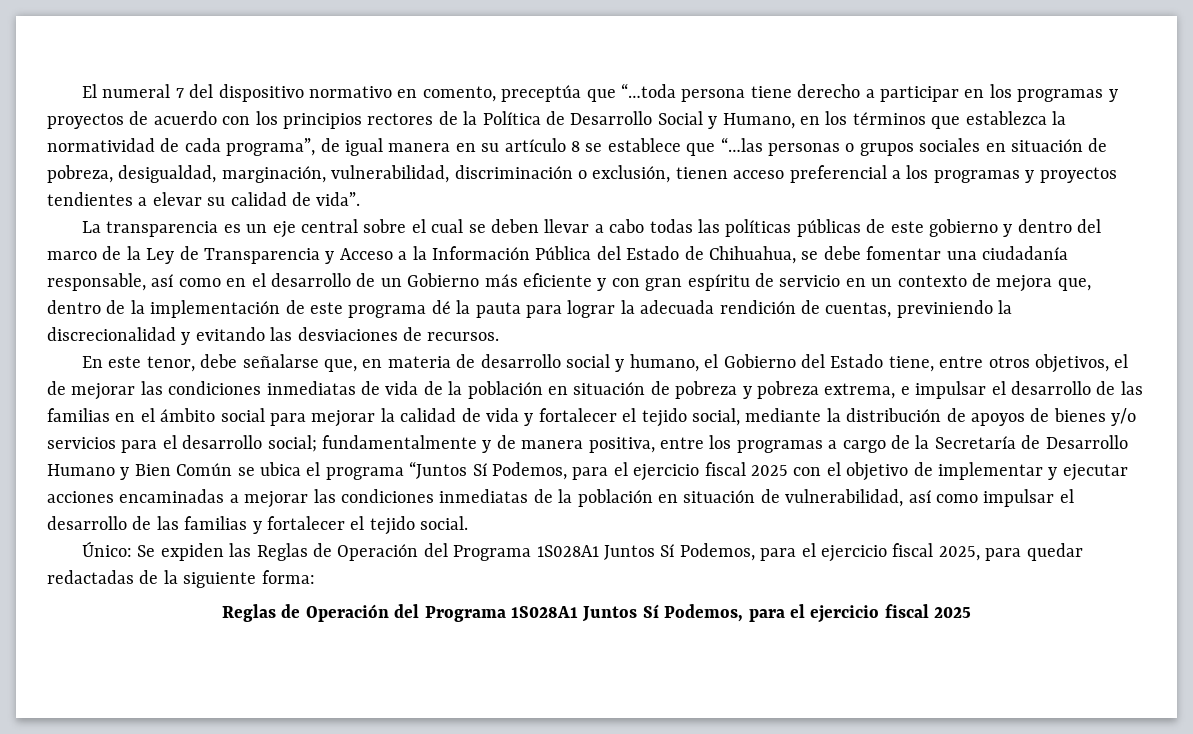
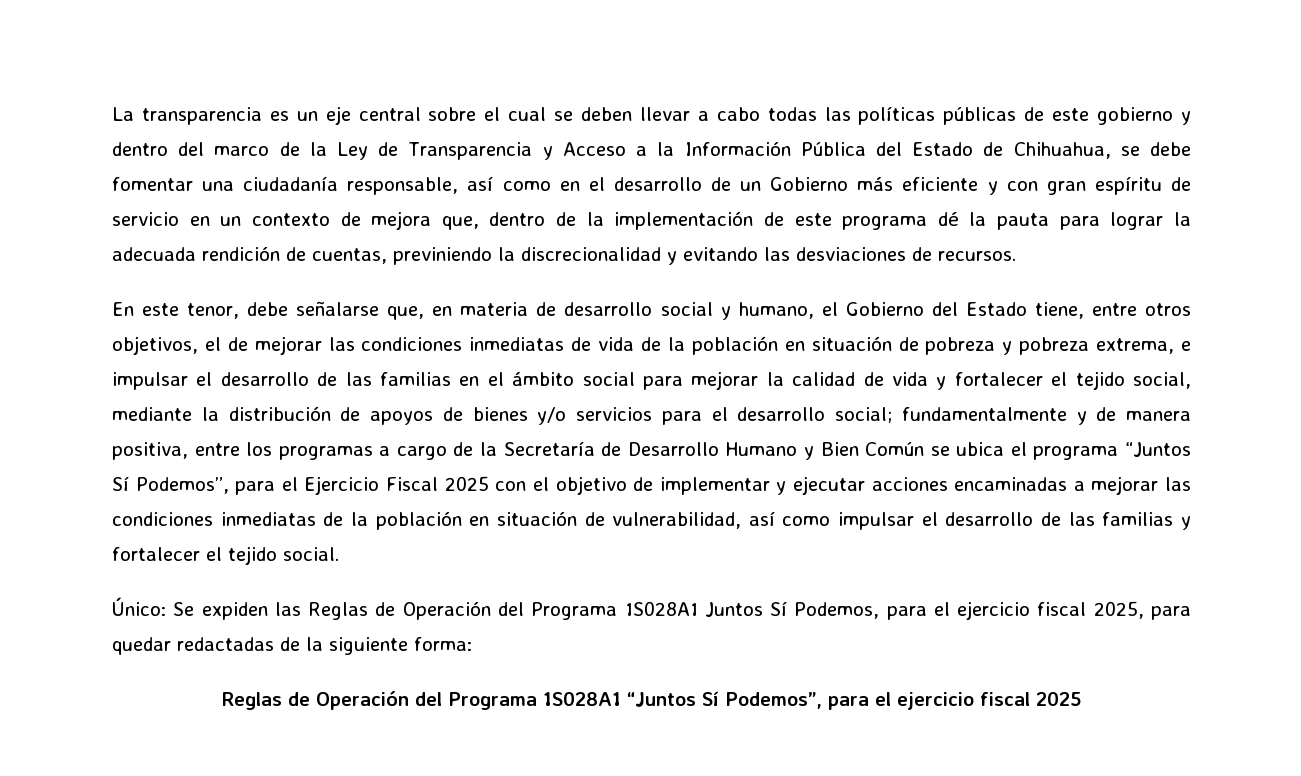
[81,83,1118,102] [47,111,1066,129] [47,137,1108,156] [47,165,1117,183] [47,192,361,206] El numeral 7 del dispositivo normativo en comento, preceptúa que “…toda persona tiene derecho a participar en los programas y proyectos de acuerdo con los principios rectores de la Política de Desarrollo Social y Humano, en los términos que establezca la normatividad de cada programa”, de igual manera en su artículo 8 se establece que “…las personas o grupos sociales en situación de pobreza, desigualdad, marginación, vulnerabilidad, discriminación o exclusión, tienen acceso preferencial a los programas y proyectos tendientes a elevar su calidad de vida”. // -> (112, 114) none
[491,462,746,481] Podemos, para el ejercicio fiscal -> [135,476,439,495] Podemos”, para el Ejercicio Fiscal
[582,604,744,622] Juntos Sí Podemos, -> [626,691,822,709] “Juntos Sí Podemos”,

